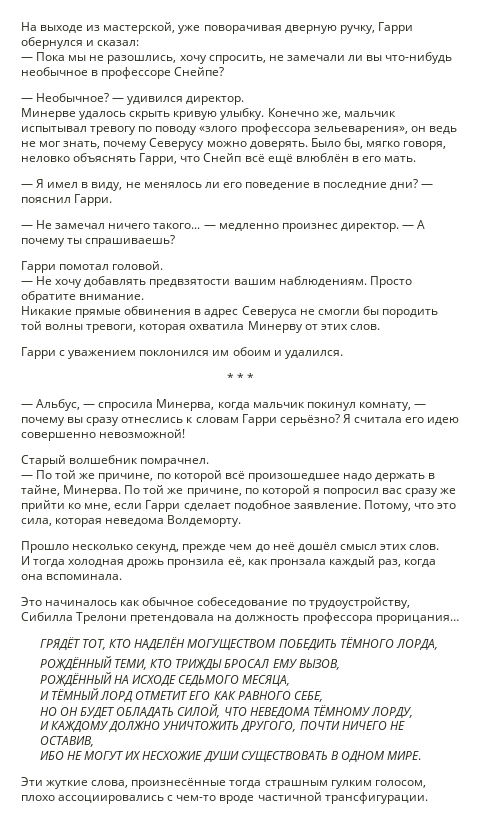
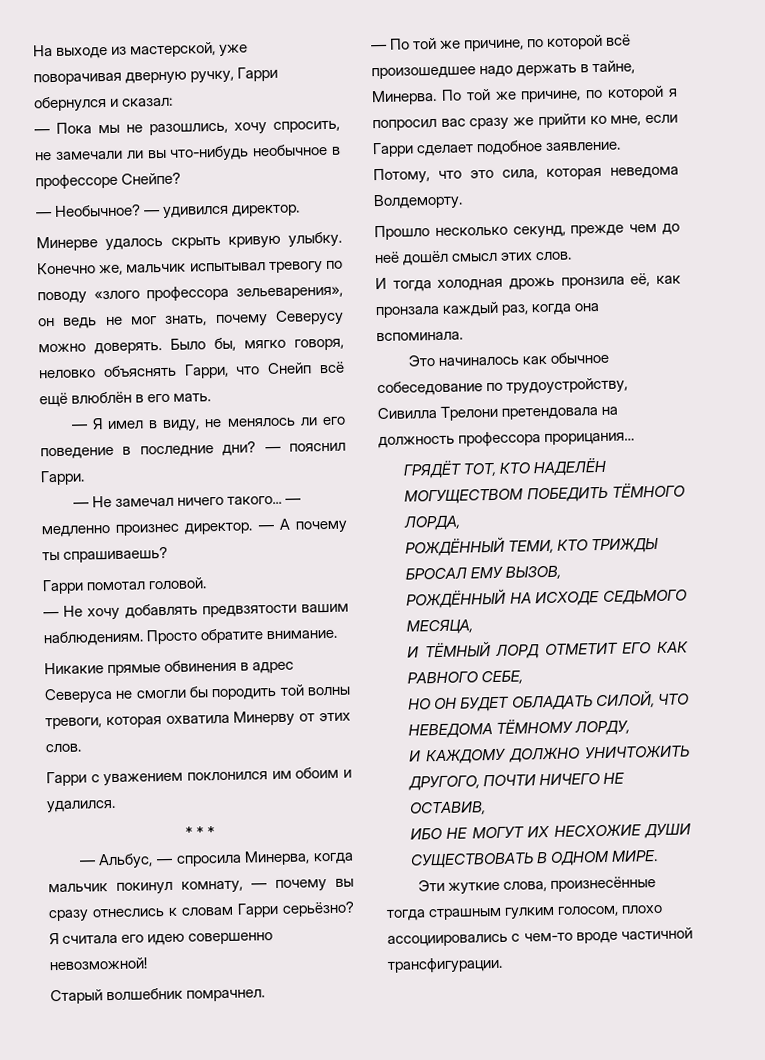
[21,612,73,621] Сибилла -> [377,406,437,420] Сивилла

